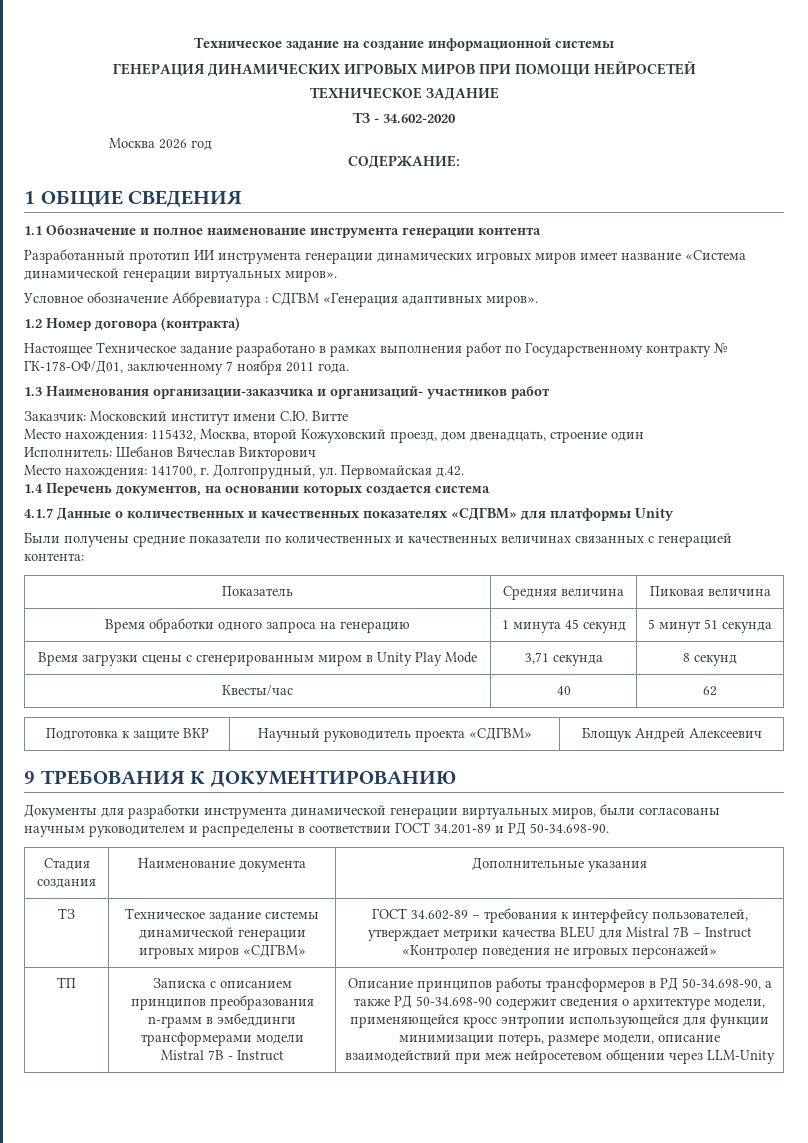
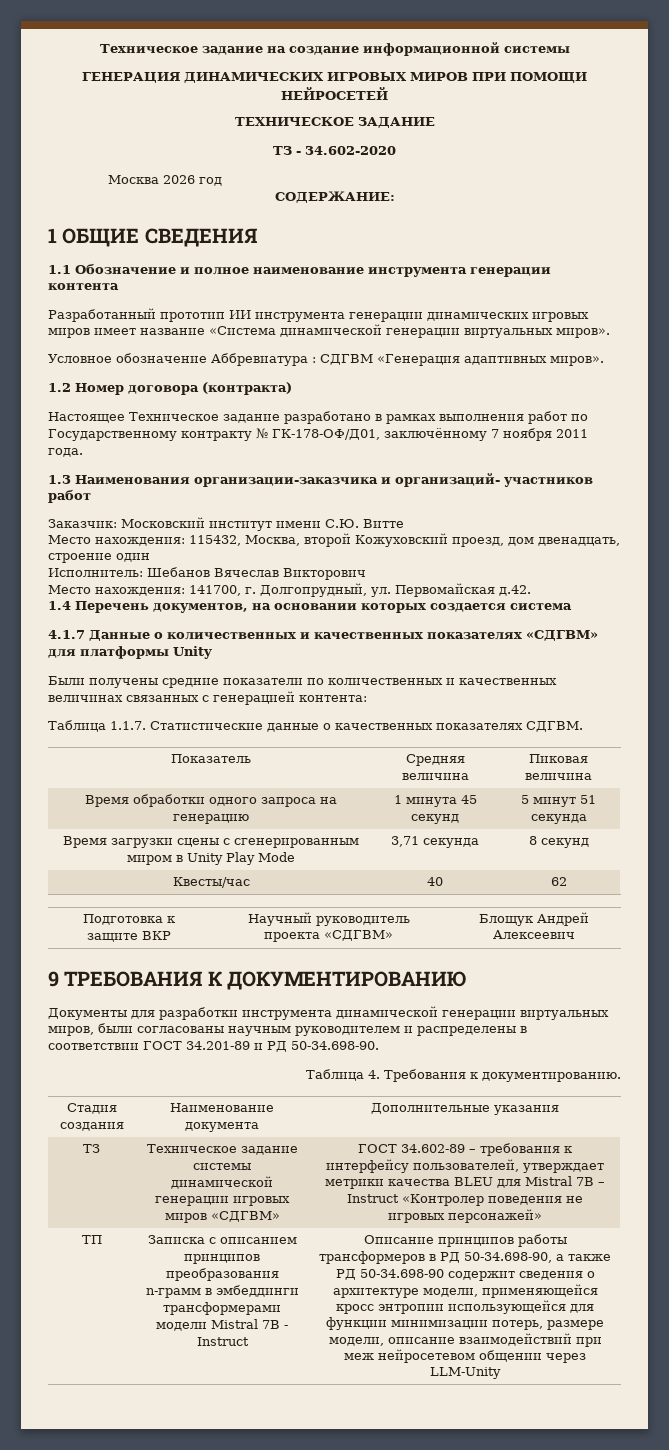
[127,364,223,375] заключенному -> [384,428,487,441] заключённому
(84, 557) none -> [48,720,583,732] // Таблица 1.1.7. Статистические данные о качественных показателях СДГВМ.
(609, 828) none -> [306,1069,621,1082] // Таблица 4. Требования к документированию.

